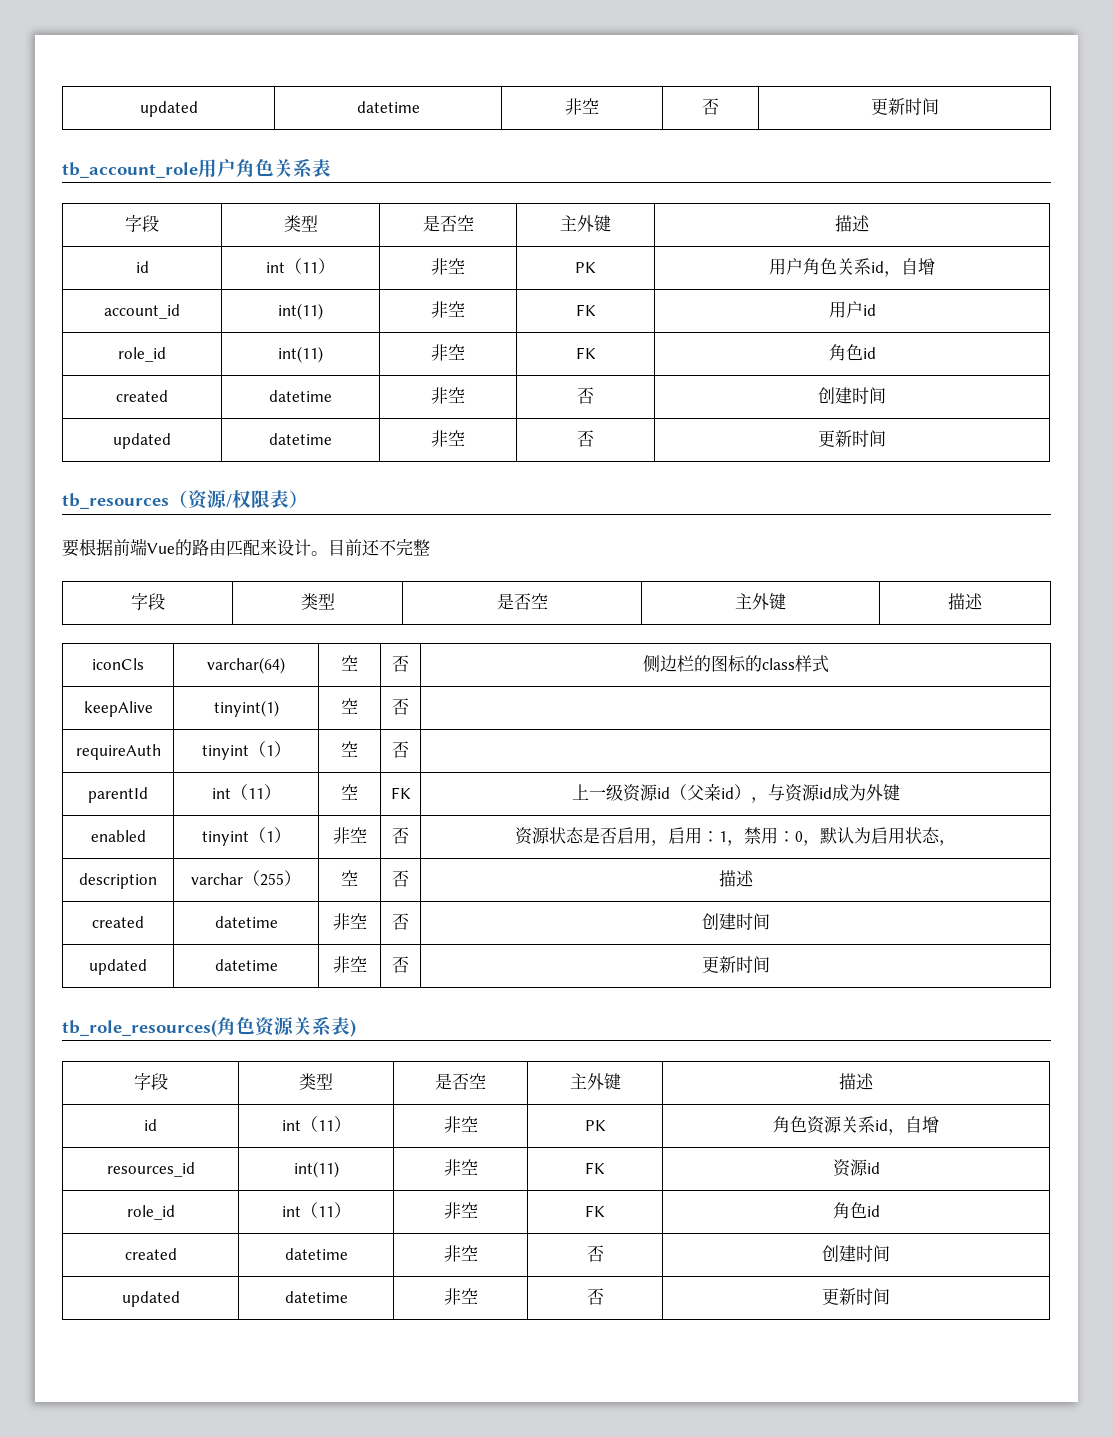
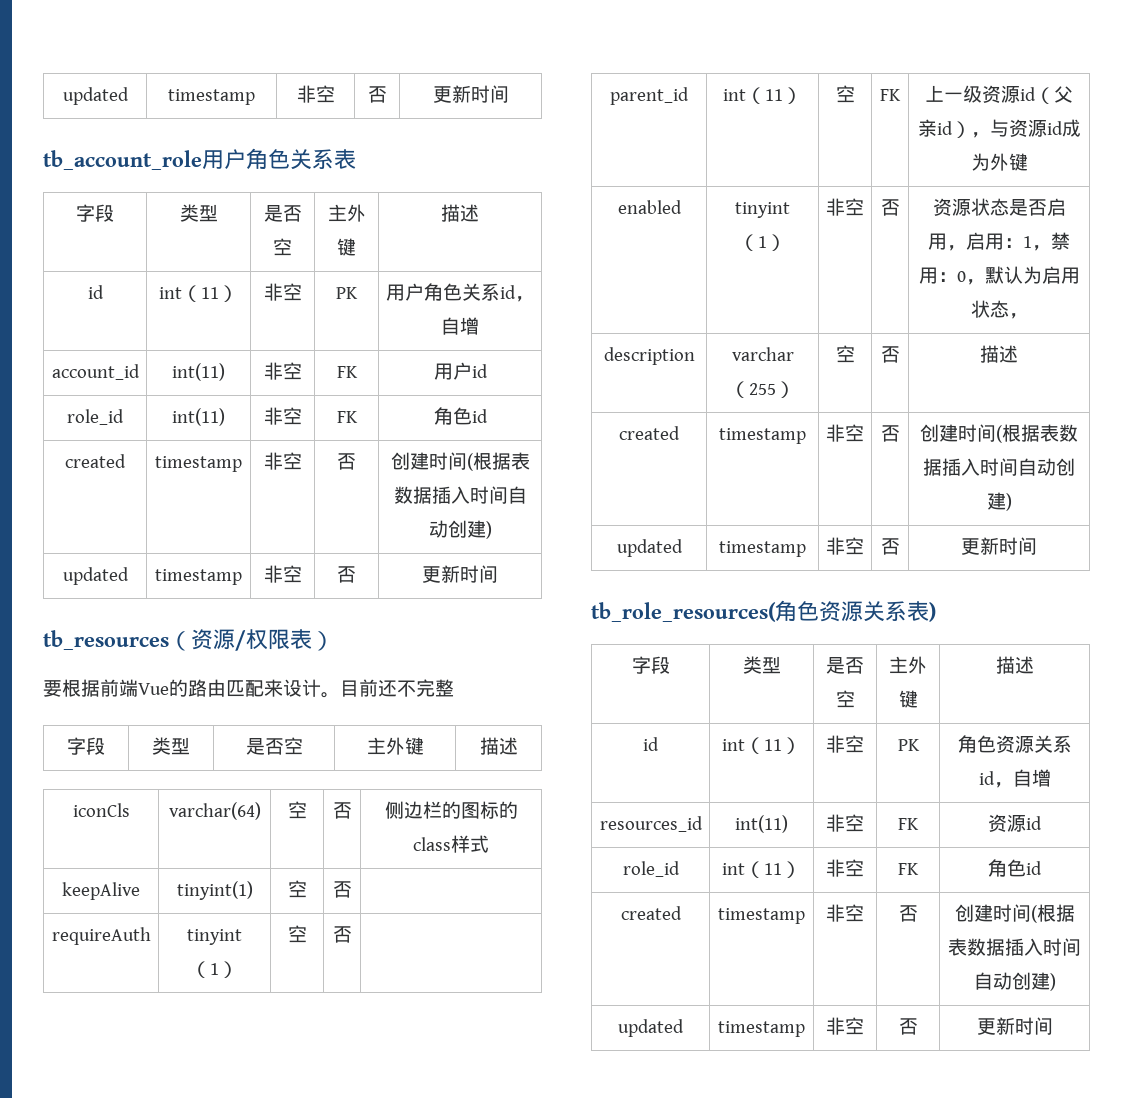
[139,101,198,117] [356,101,420,113] updated | datetime -> [62,87,129,105] [168,89,255,105] updated | timestamp
[269,390,332,402] [431,387,465,404] [577,387,594,404] [818,387,886,404] [113,433,171,449] [269,433,332,445] datetime | 非空 | 否 | 创建时间 // updated | datetime -> [155,456,242,472] [263,452,302,470] [337,453,356,470] [390,452,530,471] [393,486,527,504] [428,520,492,539] [62,567,129,585] [155,569,242,585] timestamp | 非空 | 否 | 创建时间(根据表数据插入时间自动创建) // updated | timestamp
[88,787,148,803] parentId -> [610,87,689,105] parent_id
[214,916,278,928] [332,913,367,930] [392,913,409,930] [701,913,770,930] [89,959,147,975] [214,959,278,971] datetime | 非空 | 否 | 创建时间 // updated | datetime -> [719,428,806,444] [826,424,864,442] [880,425,900,442] [920,424,1078,443] [923,458,1075,476] [986,492,1012,511] [616,539,683,557] [719,541,806,557] timestamp | 非空 | 否 | 创建时间(根据表数据插入时间自动创建) // updated | timestamp
[284,1248,348,1260] [443,1245,478,1262] [586,1245,604,1262] [822,1245,890,1262] [121,1291,180,1307] [284,1291,348,1303] datetime | 非空 | 否 | 创建时间 // updated | datetime -> [718,908,805,924] [826,904,864,922] [898,905,918,922] [954,904,1075,923] [948,938,1081,956] [973,972,1056,991] [618,1019,684,1037] [718,1021,805,1037] timestamp | 非空 | 否 | 创建时间(根据表数据插入时间自动创建) // updated | timestamp

